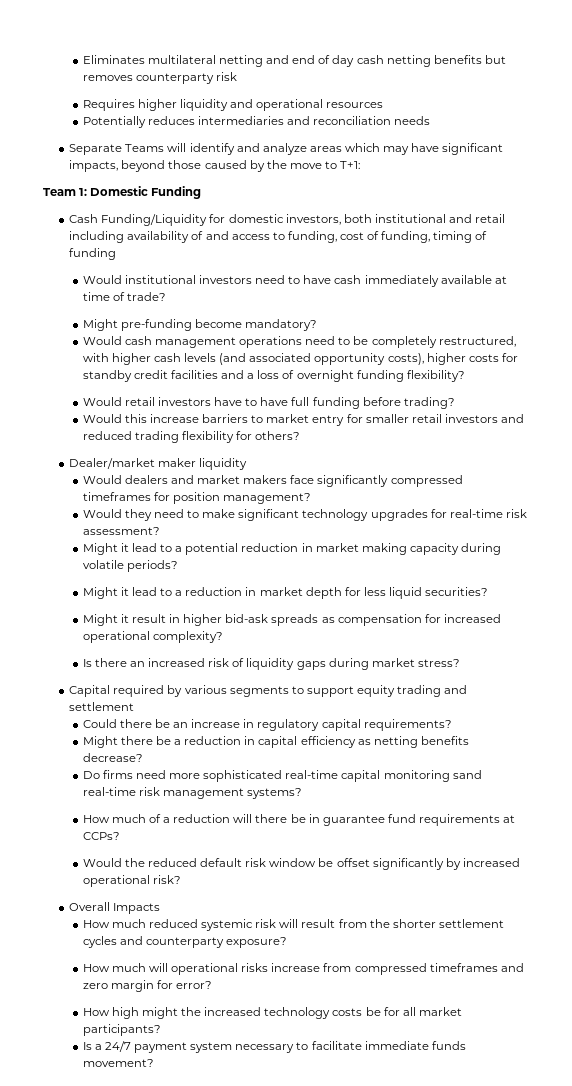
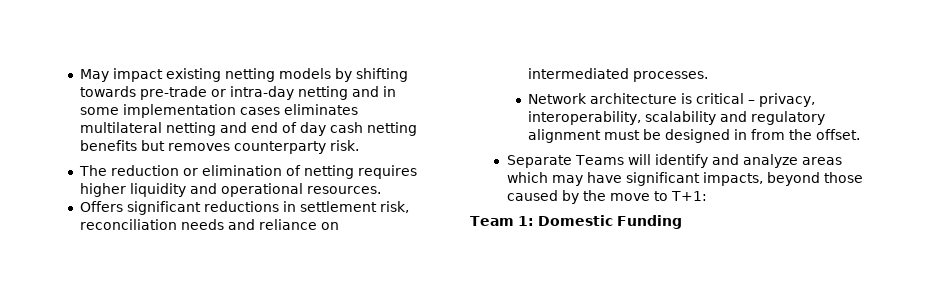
[82,55,145,64] Eliminates -> [80,68,409,82] [80,86,397,100] [80,104,359,118] May impact existing netting models by shifting towards pre-trade or intra-day netting and in some implementation cases eliminates
[216,72,238,81] [82,99,384,111] [82,116,431,128] risk // Requires higher liquidity and operational resources // Potentially reduces intermediaries and reconciliation needs -> [330,140,360,151] [79,165,418,179] [80,183,382,197] [80,201,410,215] [80,219,340,230] [528,68,709,82] [528,93,816,107] [528,111,826,125] [528,129,861,143] risk. // The reduction or elimination of netting requires higher liquidity and operational resources. // Offers significant reductions in settlement risk, reconciliation needs and reliance on intermediated processes. // Network architecture is critical – privacy, interoperability, scalability and regulatory alignment must be designed in from the offset.
[69,214,506,226] [69,231,488,243] [69,248,117,260] [82,275,507,287] [82,292,167,301] [82,319,318,331] [82,336,516,348] [82,353,518,365] [82,370,465,382] [82,397,455,409] [82,414,525,426] [82,431,301,443] [69,458,248,470] [82,475,463,487] [82,492,312,504] [82,509,527,521] [82,527,160,535] [82,543,502,555] [82,560,178,572] [82,587,489,599] [82,614,501,626] [82,631,223,643] [82,658,460,670] [69,685,468,697] [69,702,135,711] [82,719,452,731] [82,736,469,748] [82,753,143,762] [82,770,482,782] [82,787,303,799] [82,814,516,826] [82,832,120,840] [82,858,520,870] [82,875,181,887] [69,902,161,914] [82,919,504,931] [82,936,288,948] [82,963,524,975] [82,980,213,992] [82,1007,462,1019] [82,1024,161,1036] [82,1041,466,1053] [82,1059,154,1067] // Cash Funding/Liquidity for domestic investors, both institutional and retail including availability of and access to funding, cost of funding, timing of funding // Would institutional investors need to have cash immediately available at time of trade? // Might pre-funding become mandatory? // Would cash management operations need to be completely restructured, with higher cash levels (and associated opportunity costs), higher costs for standby credit facilities and a loss of overnight funding flexibility? // Would retail investors have to have full funding before trading? // Would this increase barriers to market entry for smaller retail investors and reduced trading flexibility for others? // Dealer/market maker liquidity // Would dealers and market makers face significantly compressed timeframes for position management? // Would they need to make significant technology upgrades for real-time risk assessment? // Might it lead to a potential reduction in market making capacity during volatile periods? // Might it lead to a reduction in market depth for less liquid securities? // Might it result in higher bid-ask spreads as compensation for increased operational complexity? // Is there an increased risk of liquidity gaps during market stress? // Capital required by various segments to support equity trading and settlement // Could there be an increase in regulatory capital requirements? // Might there be a reduction in capital efficiency as netting benefits decrease? // Do firms need more sophisticated real-time capital monitoring sand real-time risk management systems? // How much of a reduction will there be in guarantee fund requirements at CCPs? // Would the reduced default risk window be offset significantly by increased operational risk? // Overall Impacts // How much reduced systemic risk will result from the shorter settlement cycles and counterparty exposure? // How much will operational risks increase from compressed timeframes and zero margin for error? // How high might the increased technology costs be for all market participants? // Is a 24/7 payment system necessary to facilitate immediate funds movement? -> (682, 222) none

